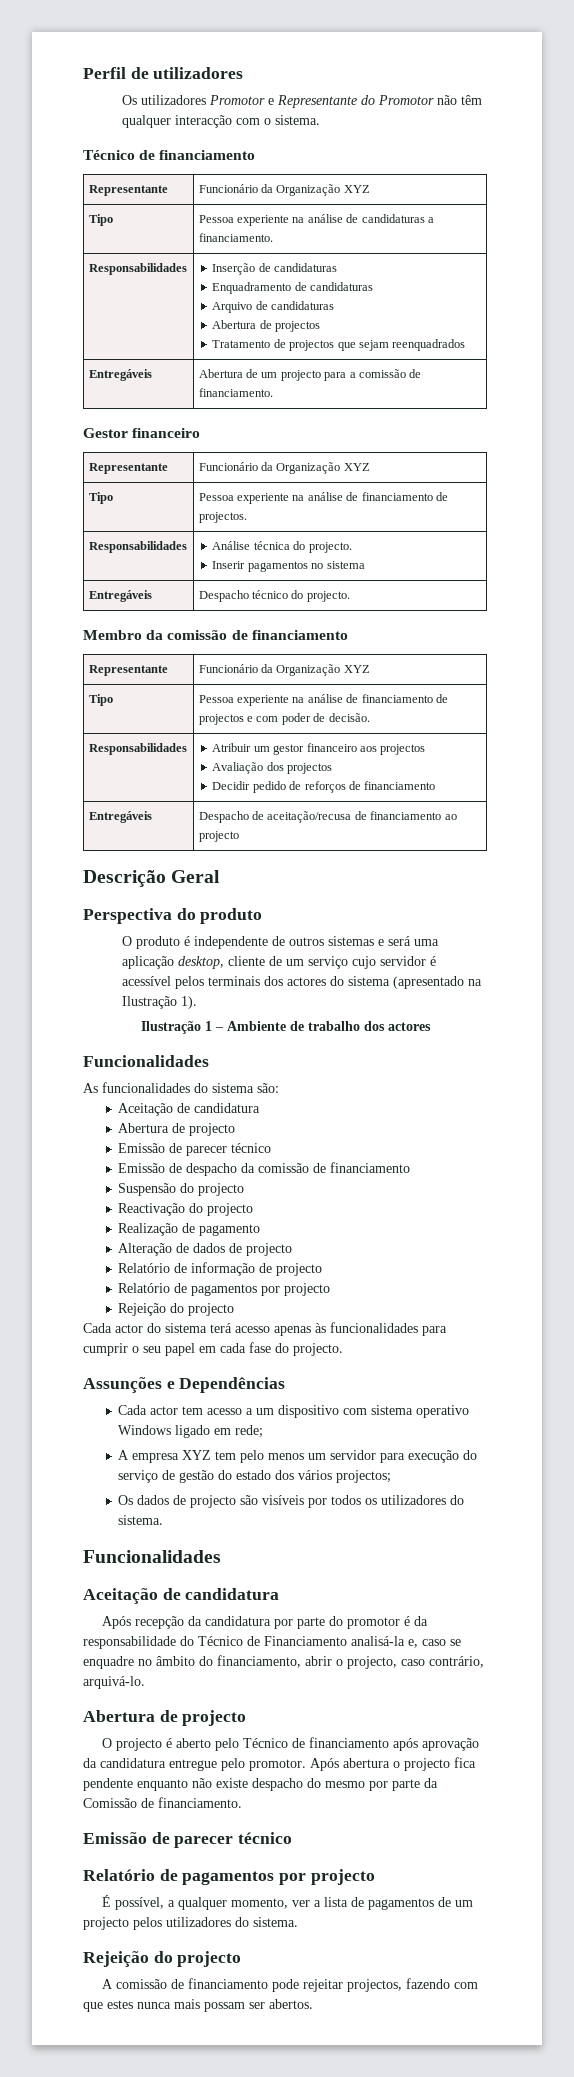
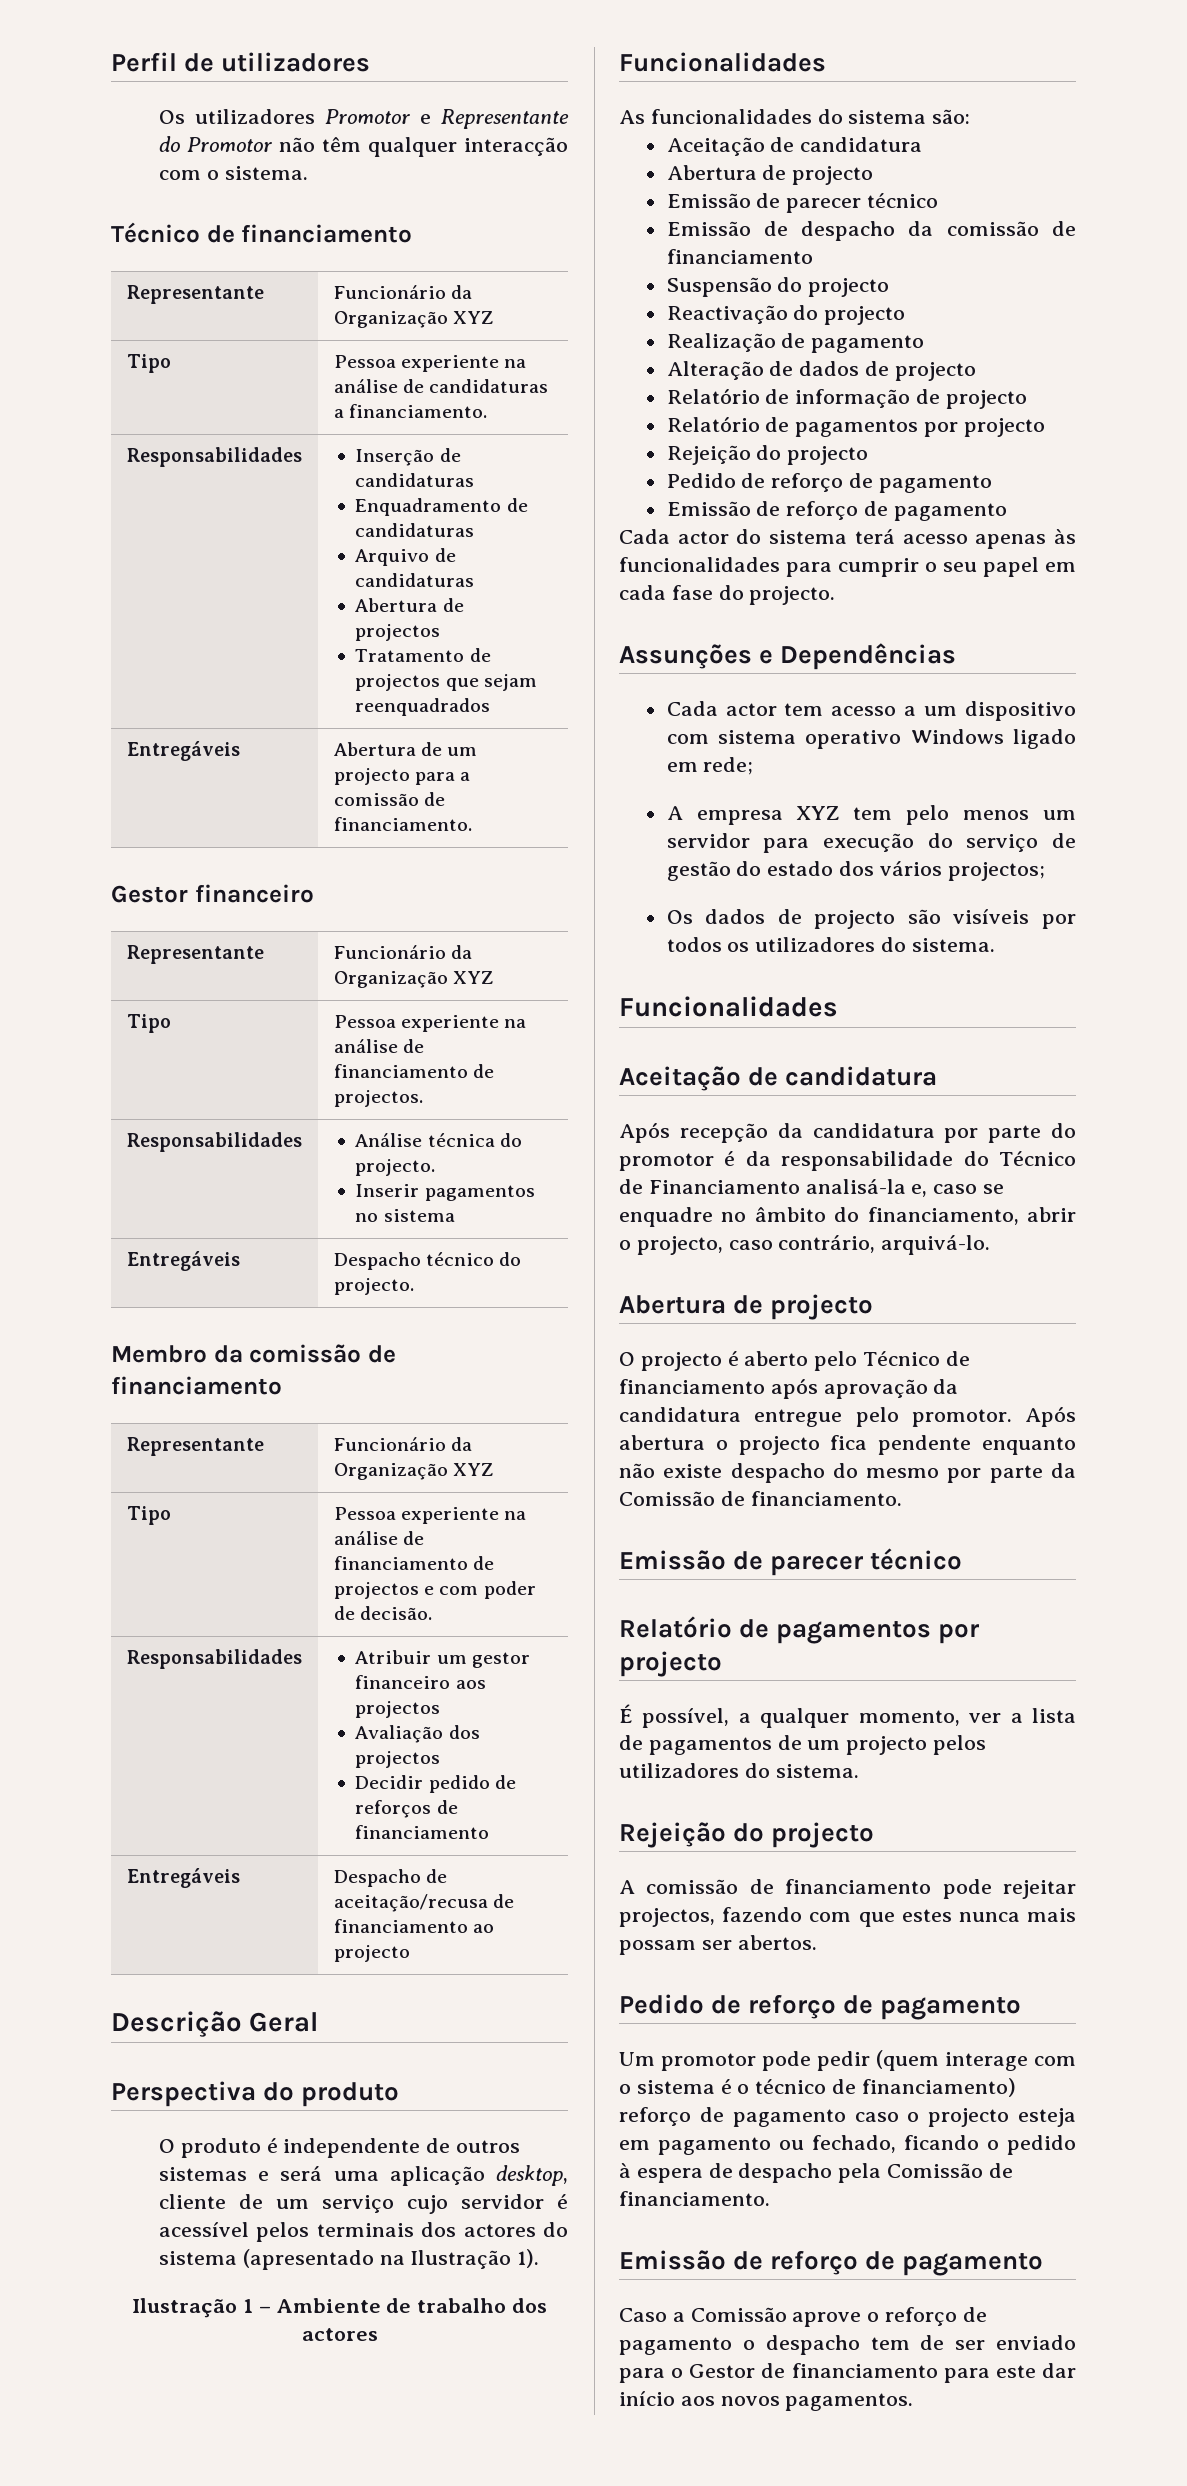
(235, 1309) none -> [666,473,992,493] [666,501,1007,521] // Pedido de reforço de pagamento // Emissão de reforço de pagamento
(313, 2004) none -> [619,1994,1022,2020] [619,2050,1076,2071] [619,2078,1016,2097] [619,2107,1076,2127] [619,2135,1076,2155] [619,2163,1013,2183] [619,2191,770,2206] [619,2250,1044,2276] [619,2307,987,2327] [619,2335,1076,2355] [619,2363,1076,2383] [619,2391,914,2411] // Pedido de reforço de pagamento // Um promotor pode pedir (quem interage com o sistema é o técnico de financiamento) reforço de pagamento caso o projecto esteja em pagamento ou fechado, ficando o pedido à espera de despacho pela Comissão de financiamento. // Emissão de reforço de pagamento // Caso a Comissão aprove o reforço de pagamento o despacho tem de ser enviado para o Gestor de financiamento para este dar início aos novos pagamentos.

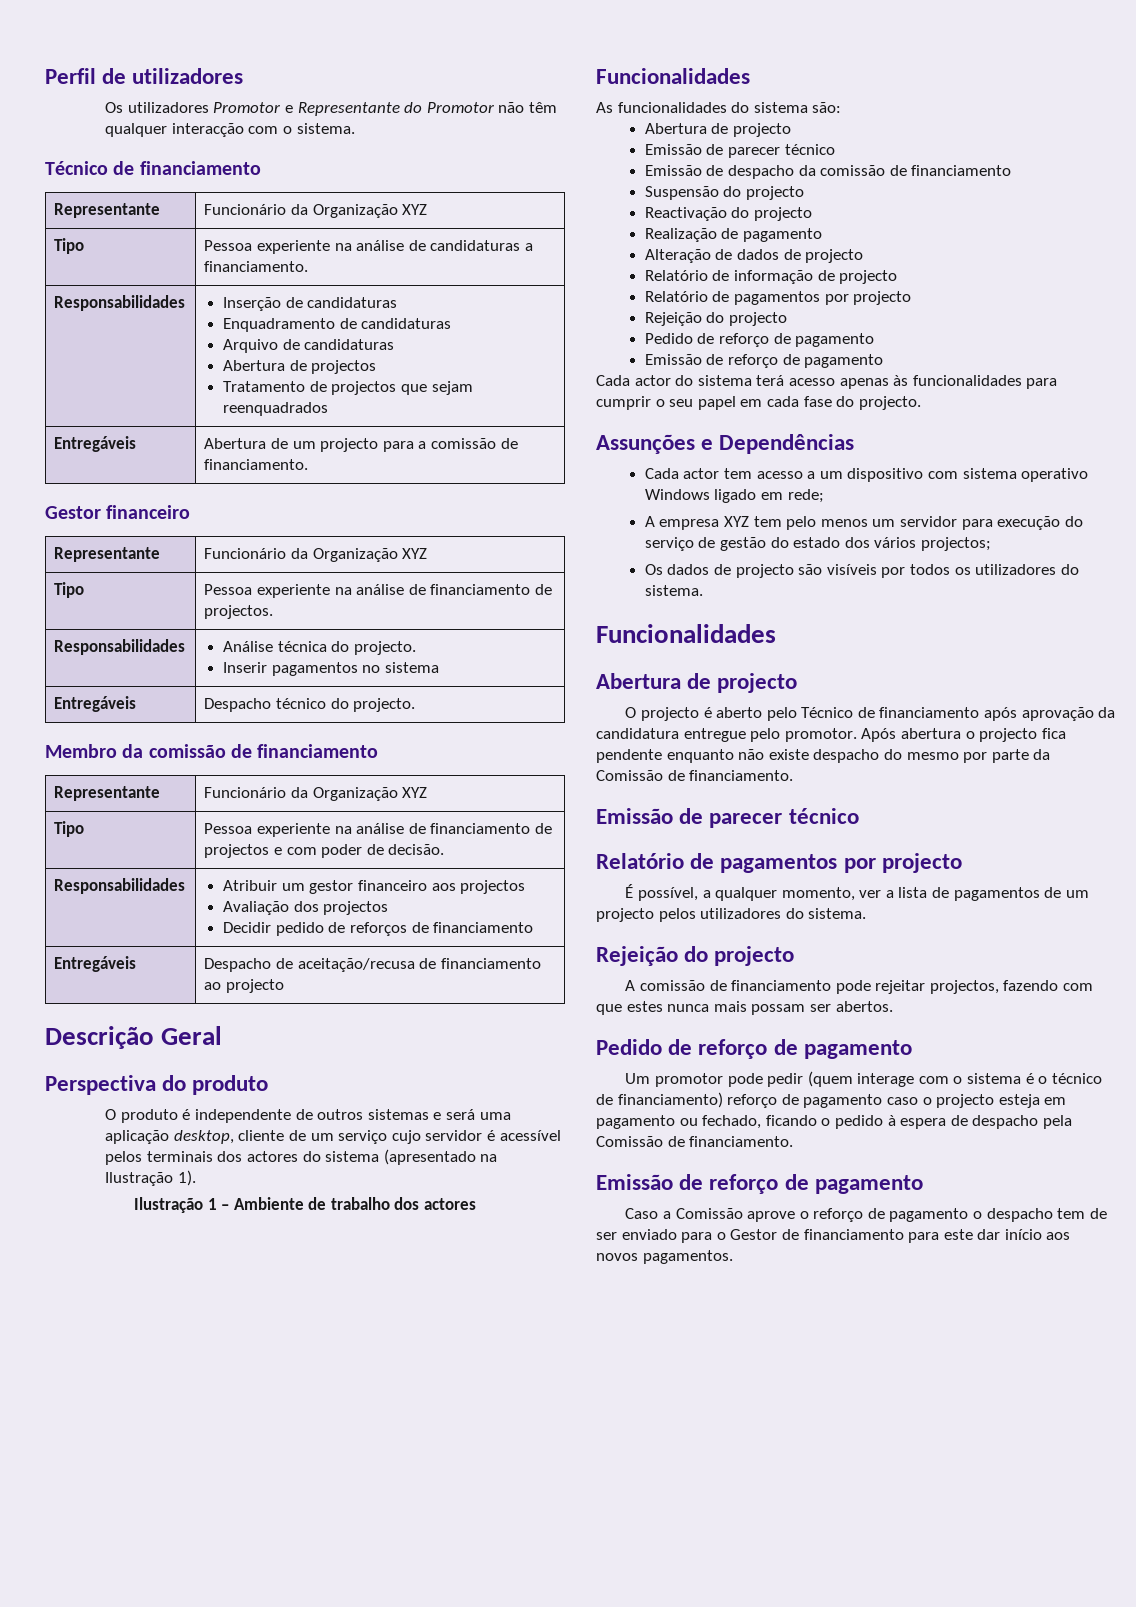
[666,137,923,156] // Aceitação de candidatura -> (842, 107) none
[619,1066,938,1091] [619,1122,1076,1143] [619,1151,1077,1171] [619,1179,1005,1197] [619,1207,1076,1227] [619,1235,991,1255] // Aceitação de candidatura // Após recepção da candidatura por parte do promotor é da responsabilidade do Técnico de Financiamento analisá-la e, caso se enquadre no âmbito do financiamento, abrir o projecto, caso contrário, arquivá-lo. -> (776, 633) none

